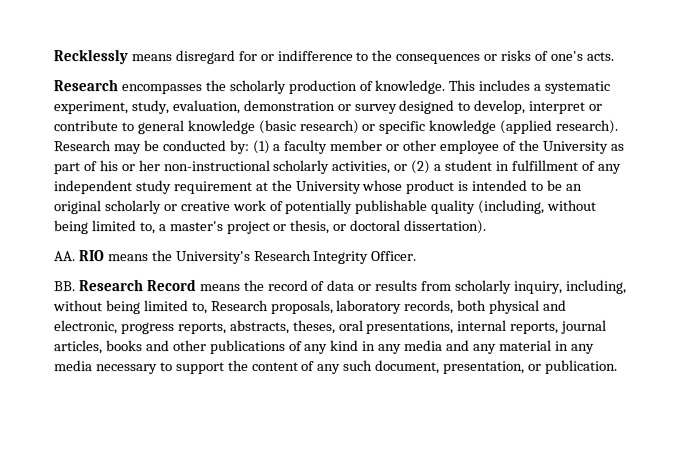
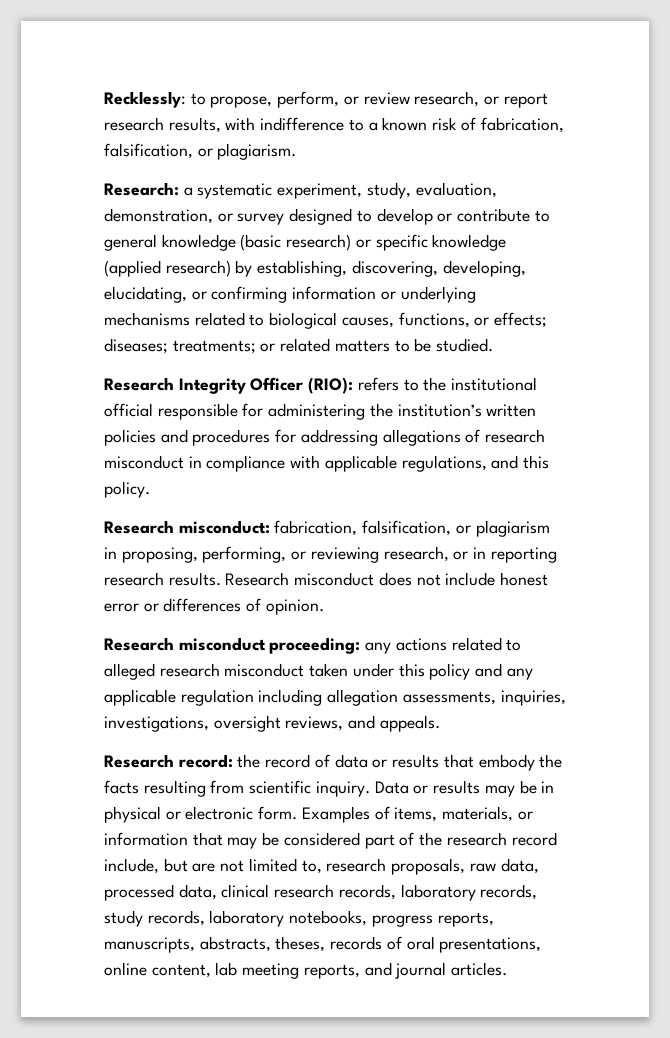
[53,49,614,65] [53,79,531,95] Recklessly means disregard for or indifference to the consequences or risks of one's acts. // Research encompasses the scholarly production of knowledge. This includes -> [104,91,548,108] [104,117,564,133] [104,143,297,160] [104,182,179,196] Recklessly: to propose, perform, or review research, or report research results, with indifference to a known risk of fabrication, falsification, or plagiarism. // Research:
[242,100,335,112] demonstration -> [104,208,213,224] demonstration,
[473,99,586,114] develop, interpret -> [376,208,433,225] develop
[555,119,619,134] [53,139,624,155] [53,159,621,175] [53,179,582,195] [53,199,597,215] [53,219,488,235] [54,250,418,265] [54,279,241,292] research). Research may be conducted by: (1) a faculty member or other employee of the University as part of his or her non-instructional scholarly activities, or (2) a student in fulfillment of any independent study requirement at the University whose product is intended to be an original scholarly or creative work of potentially publishable quality (including, without being limited to, a master's project or thesis, or doctoral dissertation). // AA. RIO means the University's Research Integrity Officer. // BB. Research Record means -> [165,260,526,277] [104,286,476,303] [104,312,548,329] [104,338,494,354] [104,377,538,394] [104,403,537,420] [104,429,546,446] [104,455,550,472] [104,481,150,498] [104,520,550,537] [104,546,557,563] [104,572,549,586] [104,598,324,615] [104,637,522,654] [104,663,533,680] [104,689,566,706] [104,715,440,732] [104,754,233,768] research) by establishing, discovering, developing, elucidating, or confirming information or underlying mechanisms related to biological causes, functions, or effects; diseases; treatments; or related matters to be studied. // Research Integrity Officer (RIO): refers to the institutional official responsible for administering the institution’s written policies and procedures for addressing allegations of research misconduct in compliance with applicable regulations, and this policy. // Research misconduct: fabrication, falsification, or plagiarism in proposing, performing, or reviewing research, or in reporting research results. Research misconduct does not include honest error or differences of opinion. // Research misconduct proceeding: any actions related to alleged research misconduct taken under this policy and any applicable regulation including allegation assessments, inquiries, investigations, oversight reviews, and appeals. // Research record:
[421,279,627,294] [53,299,568,315] [54,320,118,335] from scholarly inquiry, including, without being limited to, Research proposals, laboratory records, both physical and electronic, -> [443,754,563,771] [104,780,555,797] [104,806,533,823] [104,832,557,849] [104,858,539,875] [104,884,538,901] [104,910,368,927] that embody the facts resulting from scientific inquiry. Data or results may be in physical or electronic form. Examples of items, materials, or information that may be considered part of the research record include, but are not limited to, research proposals, raw data, processed data, clinical research records, laboratory records, study records, laboratory notebooks,
(227, 328) none -> [104,937,195,953] manuscripts,
[338,319,608,334] [54,339,595,355] [54,359,618,375] oral presentations, internal reports, journal articles, books and other publications of any kind in any media and any material in any media necessary to support the content of any such document, presentation, or publication. -> [330,936,542,953] [104,962,508,979] records of oral presentations, online content, lab meeting reports, and journal articles.

